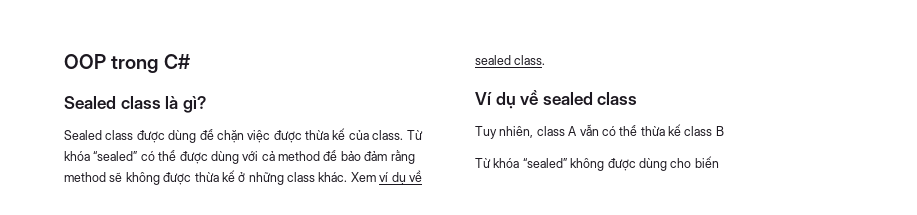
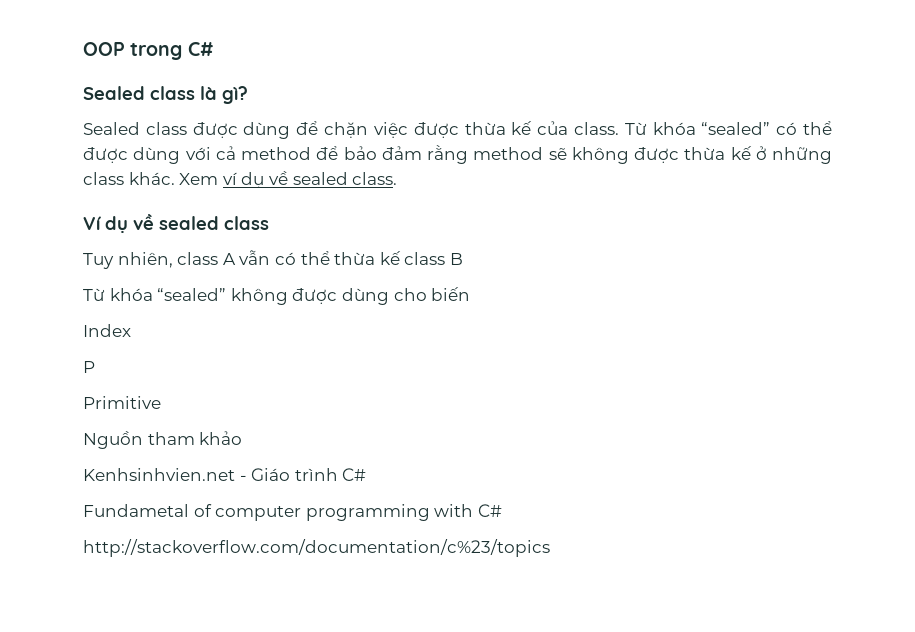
(719, 162) none -> [83,324,131,337] [83,361,95,373] [83,396,161,409] [83,431,243,449] [83,468,367,481] [83,504,502,521] [83,539,550,557] // Index // P // Primitive // Nguồn tham khảo // Kenhsinhvien.net - Giáo trình C# // Fundametal of computer programming with C# // http://stackoverflow.com/documentation/c%23/topics

